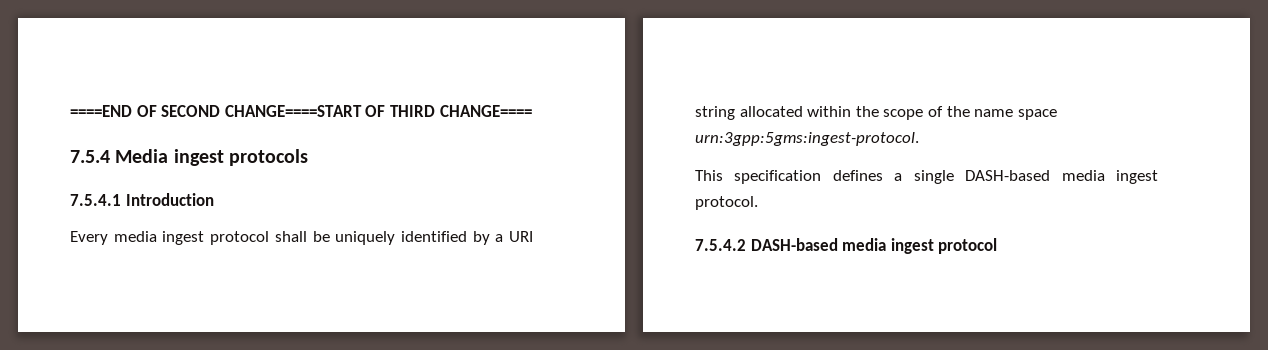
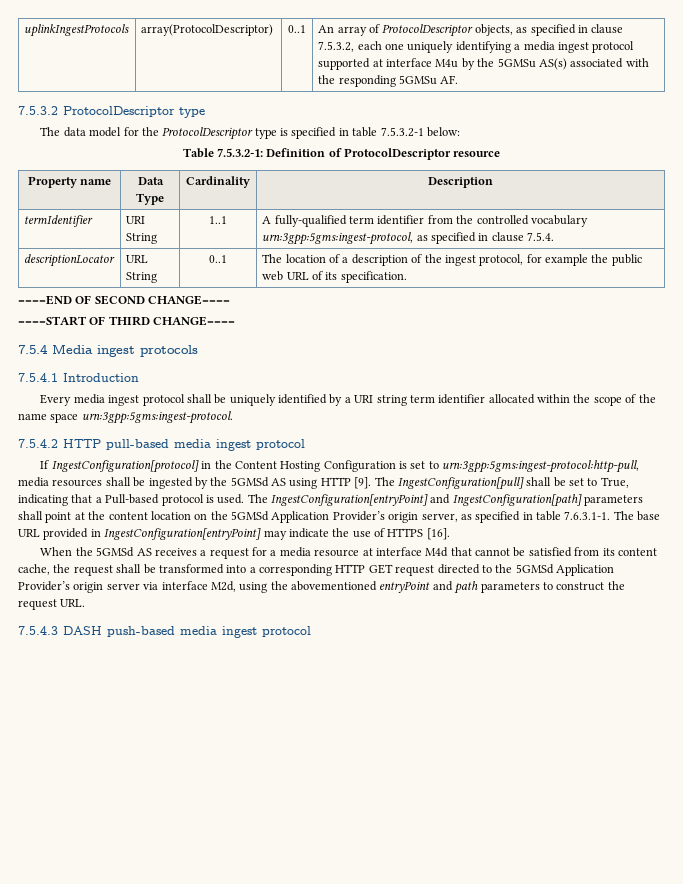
(70, 111) none -> [24,24,130,37] [141,24,274,36] [288,25,306,33] [318,24,624,37] [318,41,635,53] [318,58,649,70] [318,75,459,87] [18,106,205,118] [40,127,460,140] [182,148,501,160] [27,176,112,188] [137,177,164,185] [136,193,164,205] [185,176,250,188] [428,177,493,188] [24,215,94,227] [126,216,146,224] [126,233,158,244] [208,216,227,224] [262,215,588,227] [262,232,555,245] [24,254,116,267] [126,255,149,263] [126,272,158,283] [208,255,227,263] [262,254,642,266] [262,271,407,283] uplinkIngestProtocols | array(ProtocolDescriptor) | 0..1 | An array of ProtocolDescriptor objects, as specified in clause 7.5.3.2, each one uniquely identifying a media ingest protocol supported at interface M4u by the 5GMSu AS(s) associated with the responding 5GMSu AF. // 7.5.3.2 ProtocolDescriptor type // The data model for the ProtocolDescriptor type is specified in table 7.5.3.2-1 below: // Table 7.5.3.2-1: Definition of ProtocolDescriptor resource // Property name | Data Type | Cardinality | Description // termIdentifier | URI String | 1..1 | A fully-qualified term identifier from the controlled vocabulary urn:3gpp:5gms:ingest-protocol, as specified in clause 7.5.4. // descriptionLocator | URL String | 0..1 | The location of a description of the ingest protocol, for example the public web URL of its specification. //
[224,105,362,117] CHANGE====START -> [148,295,231,305] [18,316,87,326] CHANGE==== // ====START
(735, 113) none -> [409,394,486,404] term identifier
[695,170,1158,184] [695,196,758,210] // This specification defines a single DASH-based media ingest protocol. -> (233, 417) none
[750,238,998,254] DASH-based media ingest protocol -> [63,439,305,451] [40,460,640,473] [18,477,629,490] [18,494,644,507] [18,511,661,523] [18,528,450,540] [40,547,657,559] [18,564,614,576] [18,581,625,594] [18,599,86,610] [18,626,311,638] HTTP pull-based media ingest protocol // If IngestConfiguration[protocol] in the Content Hosting Configuration is set to urn:3gpp:5gms:ingest-protocol:http-pull, media resources shall be ingested by the 5GMSd AS using HTTP [9]. The IngestConfiguration[pull] shall be set to True, indicating that a Pull-based protocol is used. The IngestConfiguration[entryPoint] and IngestConfiguration[path] parameters shall point at the content location on the 5GMSd Application Provider’s origin server, as specified in table 7.6.3.1-1. The base URL provided in IngestConfiguration[entryPoint] may indicate the use of HTTPS [16]. // When the 5GMSd AS receives a request for a media resource at interface M4d that cannot be satisfied from its content cache, the request shall be transformed into a corresponding HTTP GET request directed to the 5GMSd Application Provider’s origin server via interface M2d, using the abovementioned entryPoint and path parameters to construct the request URL. // 7.5.4.3 DASH push-based media ingest protocol

